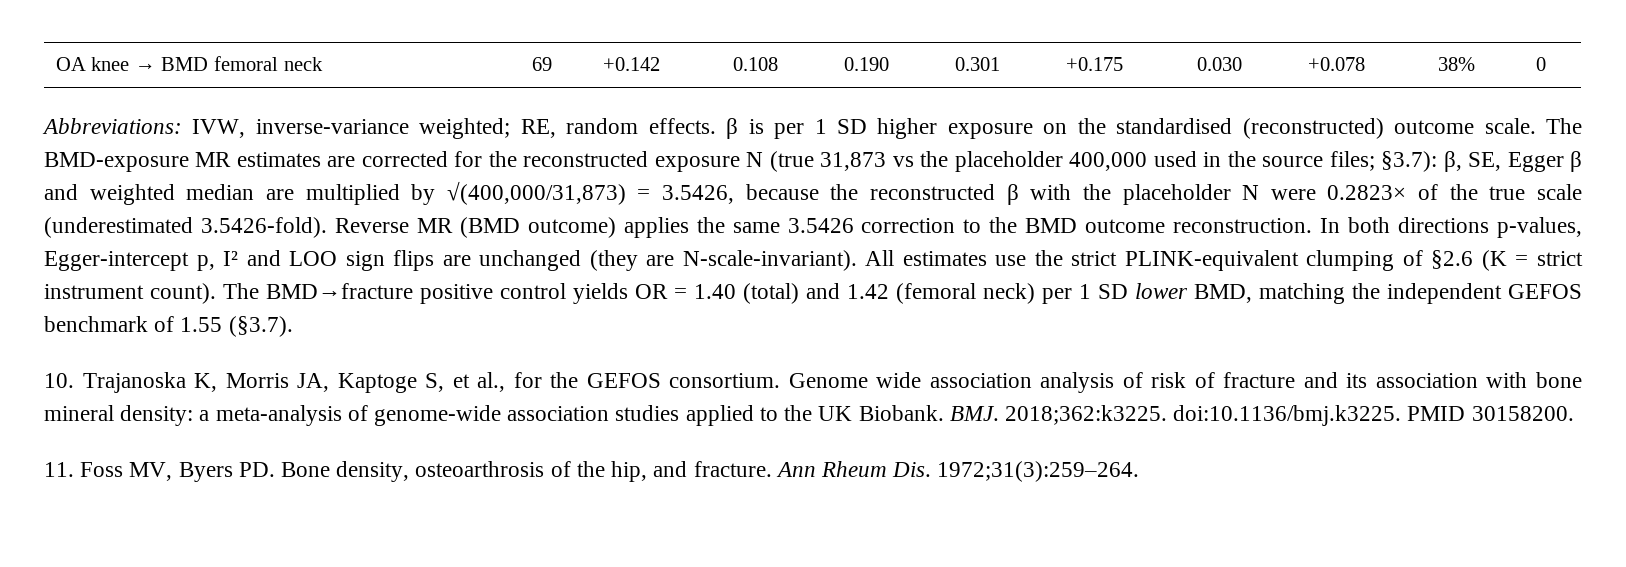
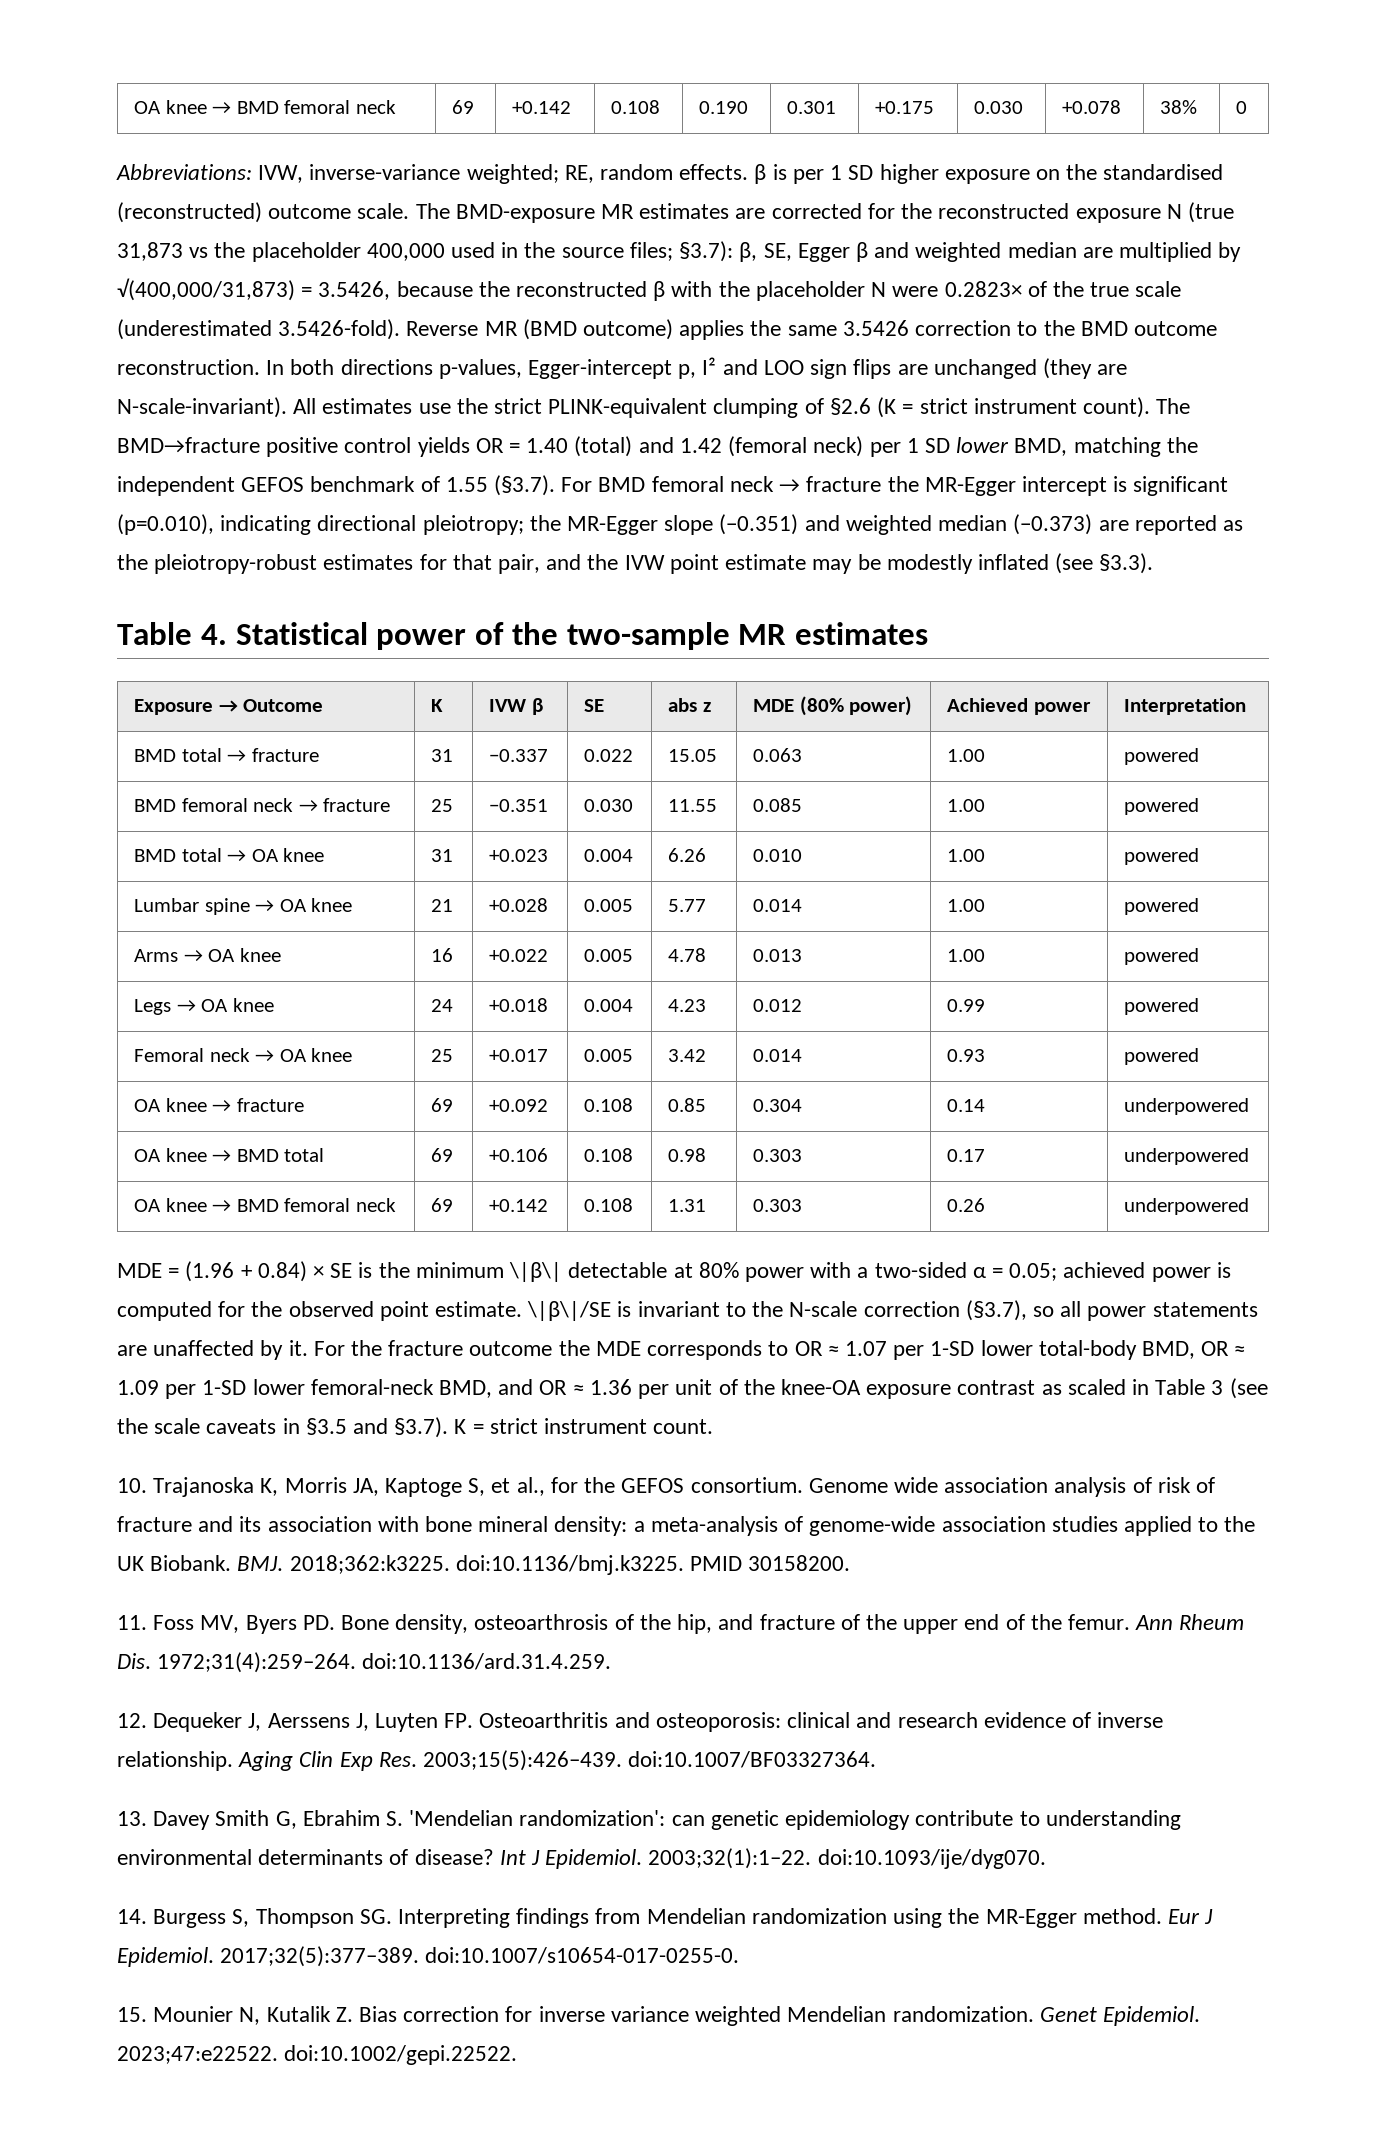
(293, 326) none -> [561,476,1229,496] [117,514,1243,535] [117,553,1154,574] [117,622,929,650] [134,699,324,715] [431,699,444,712] [489,698,543,715] [584,699,605,712] [668,698,711,712] [753,696,913,716] [947,698,1091,715] [1124,698,1247,715] [134,748,319,762] [431,749,454,762] [489,749,549,762] [584,749,634,762] [668,749,718,762] [753,748,803,762] [947,749,986,762] [1124,748,1200,765] [134,798,391,812] [431,799,454,812] [489,799,549,812] [584,799,634,812] [668,799,718,812] [753,798,803,812] [947,799,986,812] [1124,798,1200,815] [134,848,325,862] [431,849,454,862] [489,849,549,862] [584,849,634,862] [668,848,707,862] [753,849,803,862] [947,849,986,862] [1124,848,1200,865] [134,898,353,915] [431,899,454,912] [489,898,549,912] [584,899,634,912] [668,899,707,912] [753,899,803,912] [947,899,986,912] [1124,898,1200,915] [134,948,281,962] [431,948,454,962] [489,949,549,962] [584,949,634,962] [668,948,707,962] [753,949,803,962] [947,949,986,962] [1124,948,1200,965] [134,998,274,1015] [431,999,454,1012] [489,998,549,1012] [584,999,634,1012] [668,999,707,1012] [753,999,803,1012] [947,999,986,1012] [1124,998,1200,1015] [134,1048,353,1062] [431,1049,454,1062] [489,1049,549,1062] [584,1049,634,1062] [668,1049,707,1062] [753,1049,803,1062] [947,1049,986,1062] [1124,1048,1200,1065] [134,1098,304,1112] [431,1098,454,1112] [489,1099,549,1112] [584,1098,634,1112] [668,1098,707,1112] [753,1099,803,1112] [947,1099,986,1112] [1124,1098,1250,1115] [134,1148,325,1162] [431,1148,454,1162] [489,1148,549,1162] [584,1148,634,1162] [668,1148,707,1162] [753,1149,803,1162] [947,1149,986,1162] [1124,1148,1250,1165] [134,1198,396,1212] [431,1198,454,1212] [489,1199,549,1212] [584,1198,634,1212] [668,1199,707,1212] [753,1199,803,1212] [947,1198,986,1212] [1124,1198,1250,1215] [117,1261,1231,1282] [117,1300,1258,1321] [117,1340,1246,1360] [117,1378,1268,1399] [117,1417,714,1438] For BMD femoral neck → fracture the MR-Egger intercept is significant (p=0.010), indicating directional pleiotropy; the MR-Egger slope (−0.351) and weighted median (−0.373) are reported as the pleiotropy-robust estimates for that pair, and the IVW point estimate may be modestly inflated (see §3.3). // Table 4. Statistical power of the two-sample MR estimates // Exposure → Outcome | K | IVW β | SE | abs z | MDE (80% power) | Achieved power | Interpretation // BMD total → fracture | 31 | −0.337 | 0.022 | 15.05 | 0.063 | 1.00 | powered // BMD femoral neck → fracture | 25 | −0.351 | 0.030 | 11.55 | 0.085 | 1.00 | powered // BMD total → OA knee | 31 | +0.023 | 0.004 | 6.26 | 0.010 | 1.00 | powered // Lumbar spine → OA knee | 21 | +0.028 | 0.005 | 5.77 | 0.014 | 1.00 | powered // Arms → OA knee | 16 | +0.022 | 0.005 | 4.78 | 0.013 | 1.00 | powered // Legs → OA knee | 24 | +0.018 | 0.004 | 4.23 | 0.012 | 0.99 | powered // Femoral neck → OA knee | 25 | +0.017 | 0.005 | 3.42 | 0.014 | 0.93 | powered // OA knee → fracture | 69 | +0.092 | 0.108 | 0.85 | 0.304 | 0.14 | underpowered // OA knee → BMD total | 69 | +0.106 | 0.108 | 0.98 | 0.303 | 0.17 | underpowered // OA knee → BMD femoral neck | 69 | +0.142 | 0.108 | 1.31 | 0.303 | 0.26 | underpowered // MDE = (1.96 + 0.84) × SE is the minimum \|β\| detectable at 80% power with a two-sided α = 0.05; achieved power is computed for the observed point estimate. \|β\|/SE is invariant to the N-scale correction (§3.7), so all power statements are unaffected by it. For the fracture outcome the MDE corresponds to OR ≈ 1.07 per 1-SD lower total-body BMD, OR ≈ 1.09 per 1-SD lower femoral-neck BMD, and OR ≈ 1.36 per unit of the knee-OA exposure contrast as scaled in Table 3 (see the scale caveats in §3.5 and §3.7). K = strict instrument count.
[693,461,1140,482] fracture. Ann Rheum Dis. 1972;31(3):259–264. -> [759,1614,1245,1634] [117,1652,612,1673] [117,1712,1164,1732] [117,1750,877,1771] [117,1810,1181,1830] [117,1848,1046,1869] [117,1908,1214,1928] [117,1946,740,1967] [117,2006,1200,2026] [117,2045,518,2065] fracture of the upper end of the femur. Ann Rheum Dis. 1972;31(4):259–264. doi:10.1136/ard.31.4.259. // 12. Dequeker J, Aerssens J, Luyten FP. Osteoarthritis and osteoporosis: clinical and research evidence of inverse relationship. Aging Clin Exp Res. 2003;15(5):426–439. doi:10.1007/BF03327364. // 13. Davey Smith G, Ebrahim S. 'Mendelian randomization': can genetic epidemiology contribute to understanding environmental determinants of disease? Int J Epidemiol. 2003;32(1):1–22. doi:10.1093/ije/dyg070. // 14. Burgess S, Thompson SG. Interpreting findings from Mendelian randomization using the MR-Egger method. Eur J Epidemiol. 2017;32(5):377–389. doi:10.1007/s10654-017-0255-0. // 15. Mounier N, Kutalik Z. Bias correction for inverse variance weighted Mendelian randomization. Genet Epidemiol. 2023;47:e22522. doi:10.1002/gepi.22522.

